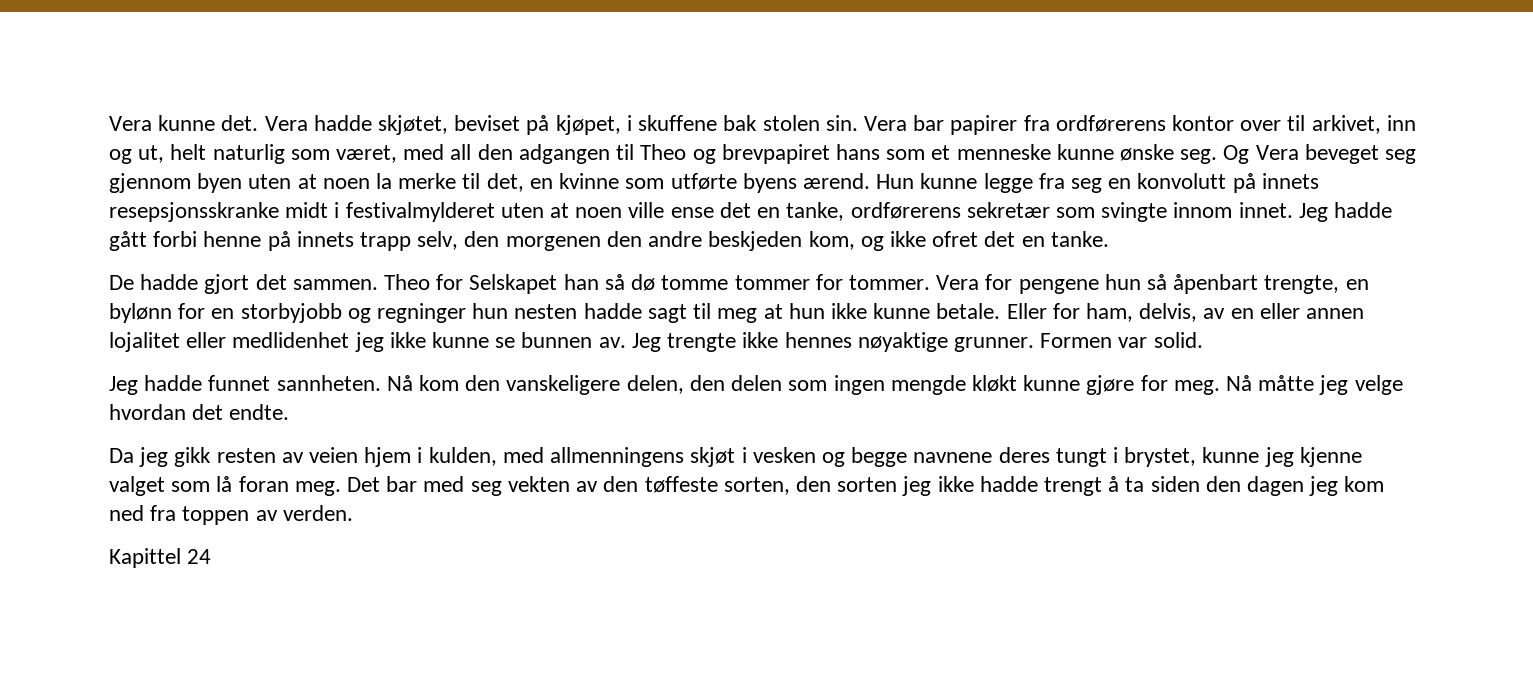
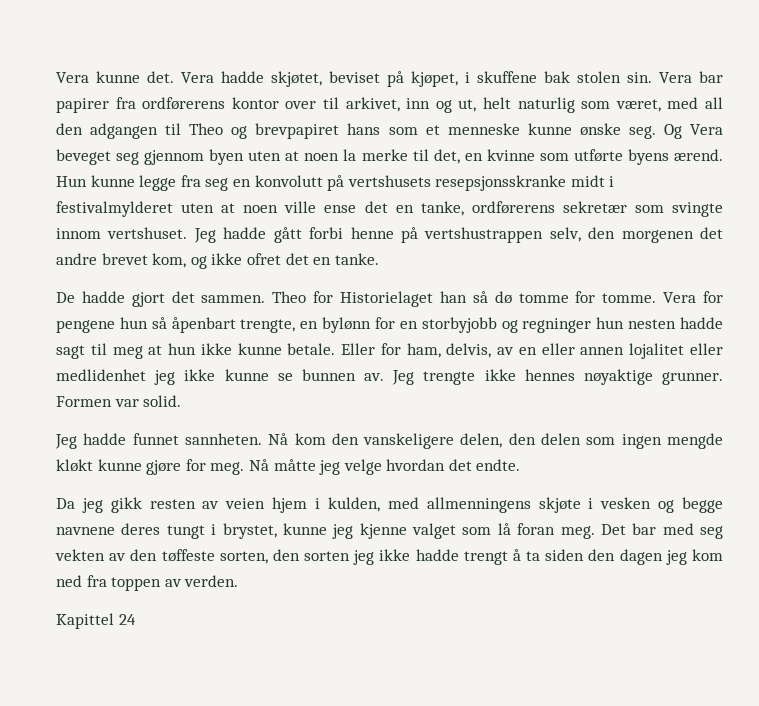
[1261,173,1319,189] innets -> [347,175,431,187] vertshusets
[1238,202,1293,218] innet. -> [107,227,188,239] vertshuset.
[296,231,412,251] innets trapp -> [424,227,544,243] vertshustrappen
[606,231,803,251] den andre beskjeden -> [699,227,723,239] [56,253,148,265] det andre brevet
[469,274,558,294] Selskapet -> [340,291,434,307] Historielaget
[734,274,930,290] tommer for tommer. -> [575,291,657,303] for tomme.
[690,447,736,467] skjøt -> [538,497,581,513] skjøte

